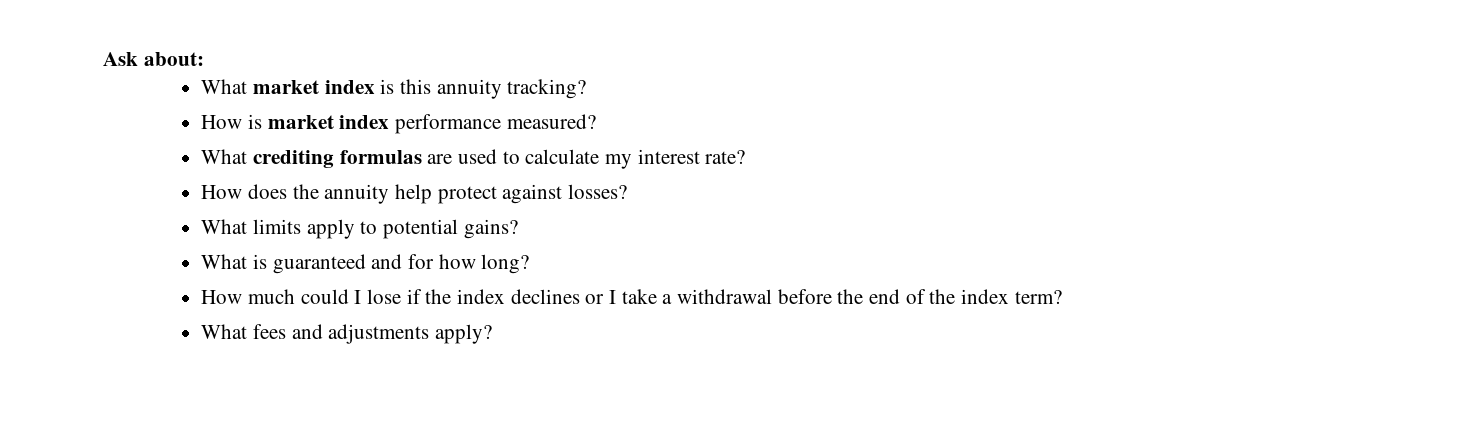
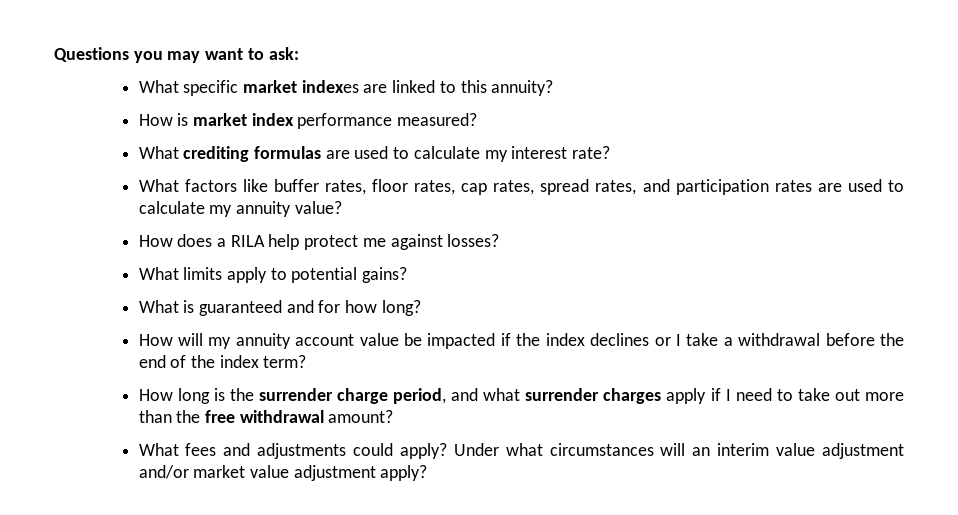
[103,52,204,66] [201,79,587,99] Ask about: // What market index is this annuity tracking? -> [54,47,299,63] [138,80,554,96] Questions you may want to ask: // What specific market indexes are linked to this annuity?
(746, 157) none -> [138,179,904,195] [138,201,342,217] // What factors like buffer rates, floor rates, cap rates, spread rates, and participation rates are used to calculate my annuity value?
[292,184,390,204] the annuity -> [217,235,265,247] a RILA
(497, 195) none -> [362,238,386,247] me
[248,289,402,304] much could I lose -> [177,333,496,349] will my annuity account value be impacted
[201,324,430,344] What fees and adjustments -> [138,388,904,404] [138,410,394,423] [138,443,905,459] [138,465,376,481] How long is the surrender charge period, and what surrender charges apply if I need to take out more than the free withdrawal amount? // What fees and adjustments could apply? Under what circumstances will an interim value adjustment and/or market value adjustment

